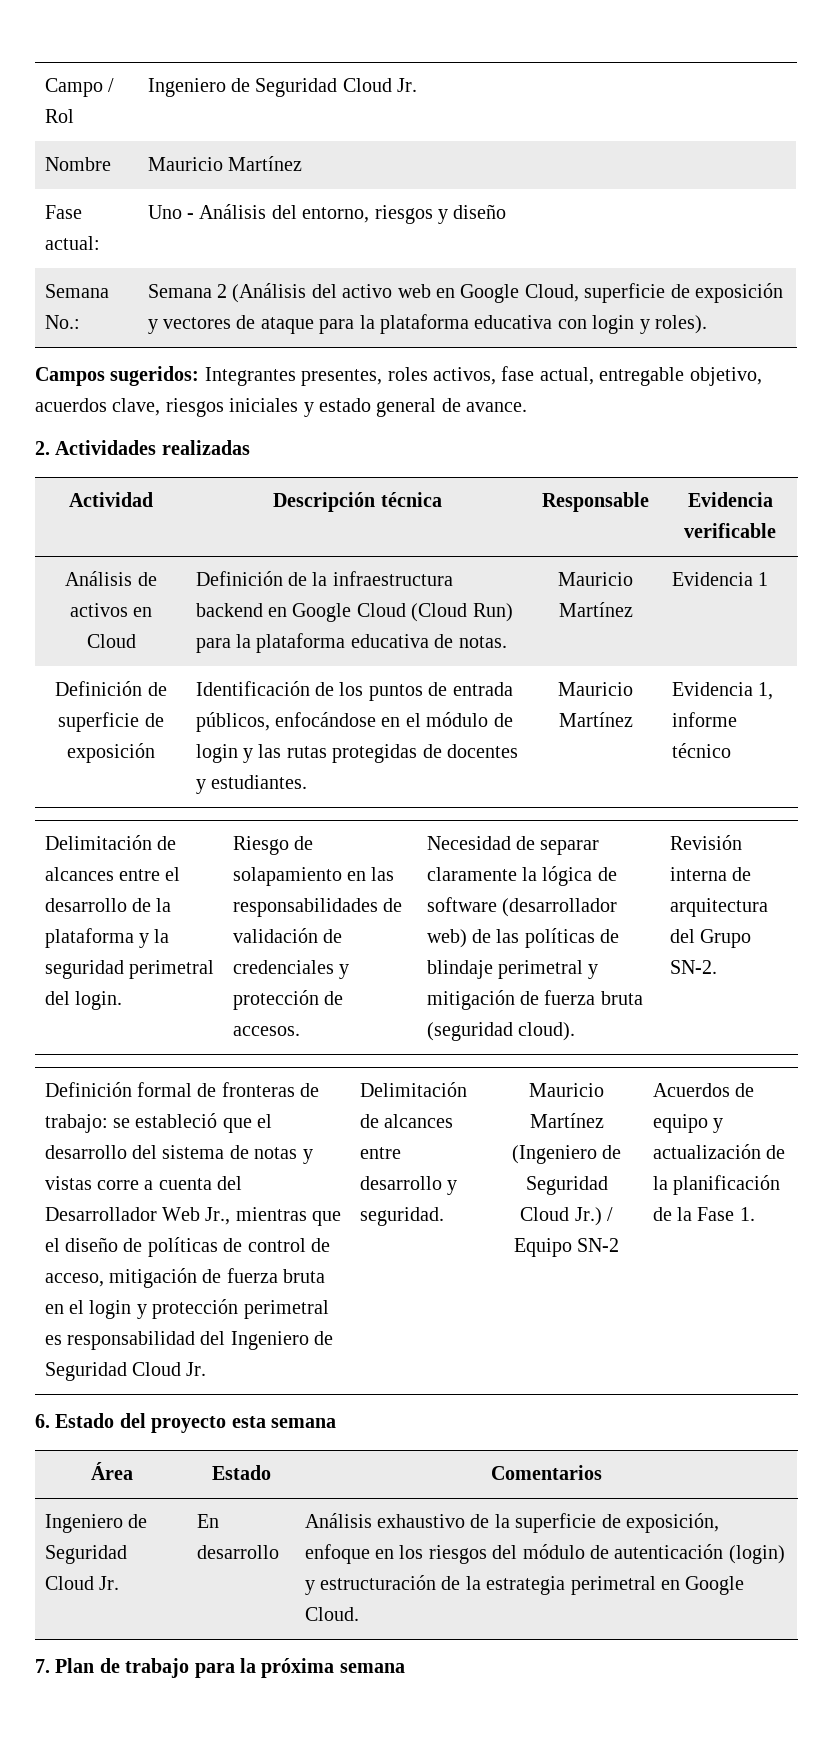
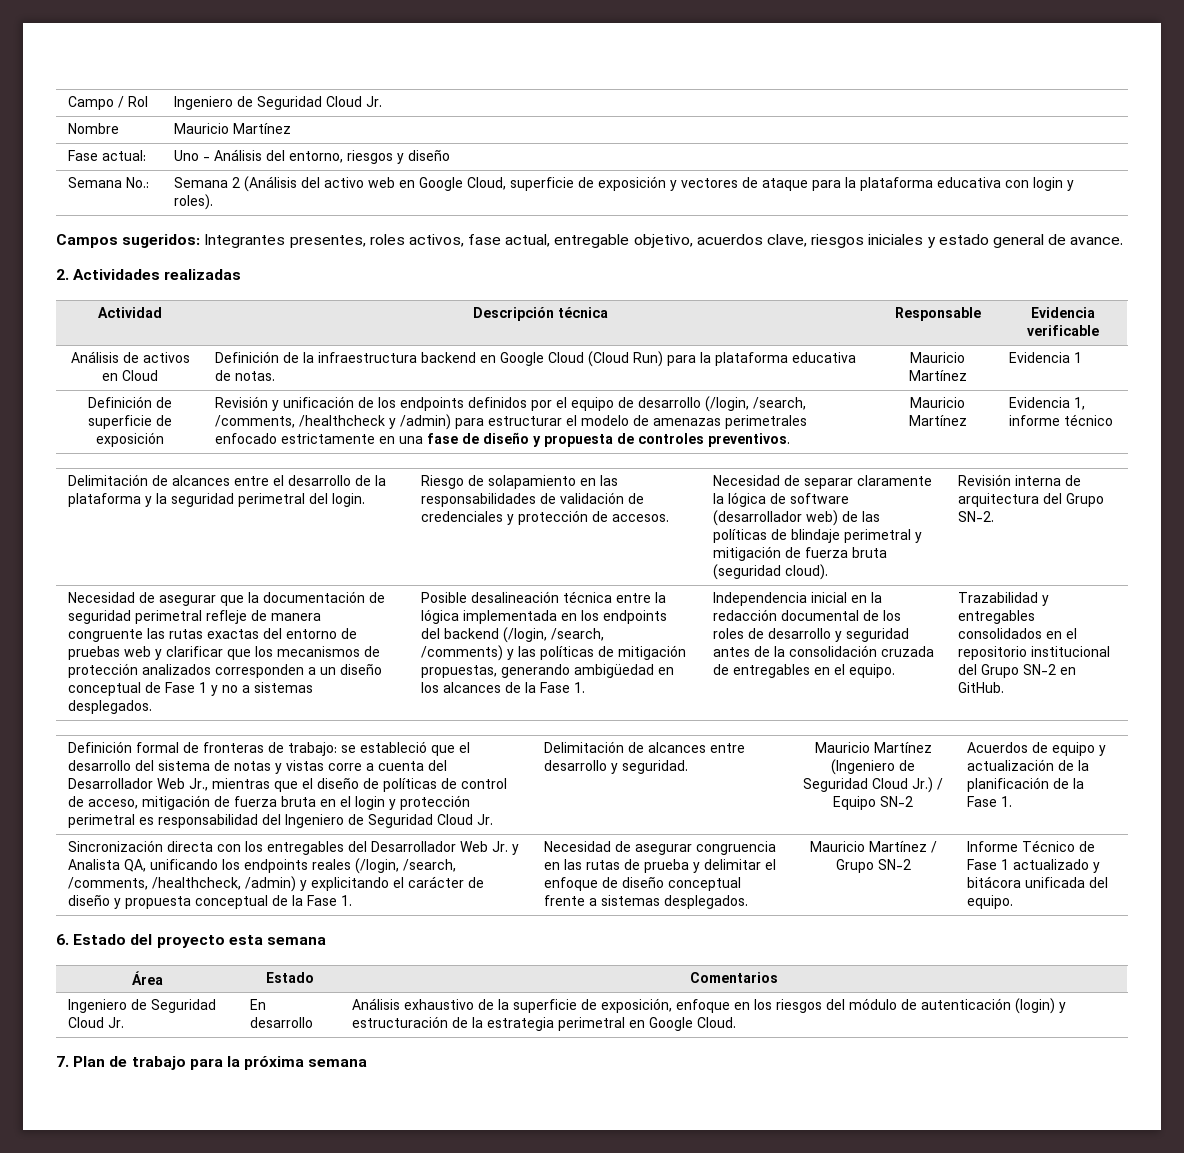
[195,681,513,701] [195,712,513,732] [195,744,519,763] [195,775,308,794] Identificación de los puntos de entrada públicos, enfocándose en el módulo de login y las rutas protegidas de docentes y estudiantes. -> [215,396,807,412] [215,414,808,430] [215,432,791,447] Revisión y unificación de los endpoints definidos por el equipo de desarrollo (/login, /search, /comments, /healthcheck y /admin) para estructurar el modelo de amenazas perimetrales enfocado estrictamente en una fase de diseño y propuesta de controles preventivos.
(717, 967) none -> [68,591,386,606] [68,610,322,624] [68,628,358,642] [68,646,381,660] [68,663,383,678] [68,682,314,696] [68,700,153,714] [421,591,667,603] [421,609,668,624] [421,627,605,643] [421,645,687,661] [421,664,675,678] [421,682,586,693] [713,592,883,606] [713,609,902,621] [713,628,910,642] [713,645,935,657] [713,664,896,678] [958,592,1050,606] [958,610,1036,624] [958,628,1078,639] [958,646,1111,660] [958,664,1077,678] [958,682,1005,693] // Necesidad de asegurar que la documentación de seguridad perimetral refleje de manera congruente las rutas exactas del entorno de pruebas web y clarificar que los mecanismos de protección analizados corresponden a un diseño conceptual de Fase 1 y no a sistemas desplegados. | Posible desalineación técnica entre la lógica implementada en los endpoints del backend (/login, /search, /comments) y las políticas de mitigación propuestas, generando ambigüedad en los alcances de la Fase 1. | Independencia inicial en la redacción documental de los roles de desarrollo y seguridad antes de la consolidación cruzada de entregables en el equipo. | Trazabilidad y entregables consolidados en el repositorio institucional del Grupo SN-2 en GitHub.
(755, 1214) none -> [68,840,520,855] [68,858,457,874] [68,876,485,892] [68,894,353,909] [544,841,777,855] [544,859,777,873] [544,876,742,891] [544,895,749,909] [809,841,937,853] [835,859,911,873] [967,840,1096,852] [967,859,1101,873] [967,876,1109,888] [967,895,1014,909] // Sincronización directa con los entregables del Desarrollador Web Jr. y Analista QA, unificando los endpoints reales (/login, /search, /comments, /healthcheck, /admin) y explicitando el carácter de diseño y propuesta conceptual de la Fase 1. | Necesidad de asegurar congruencia en las rutas de prueba y delimitar el enfoque de diseño conceptual frente a sistemas desplegados. | Mauricio Martínez / Grupo SN-2 | Informe Técnico de Fase 1 actualizado y bitácora unificada del equipo.

